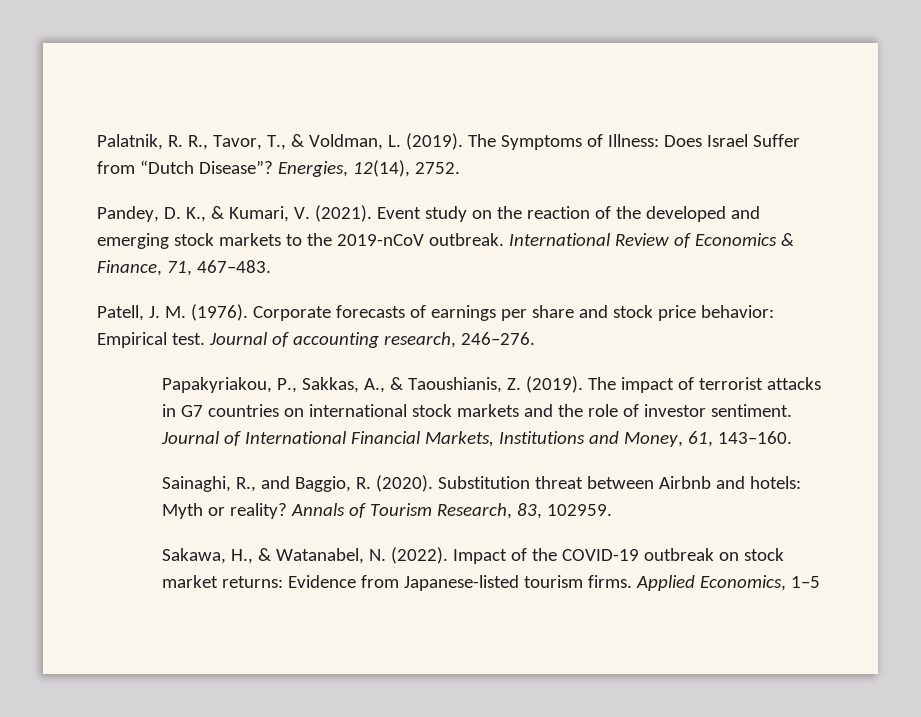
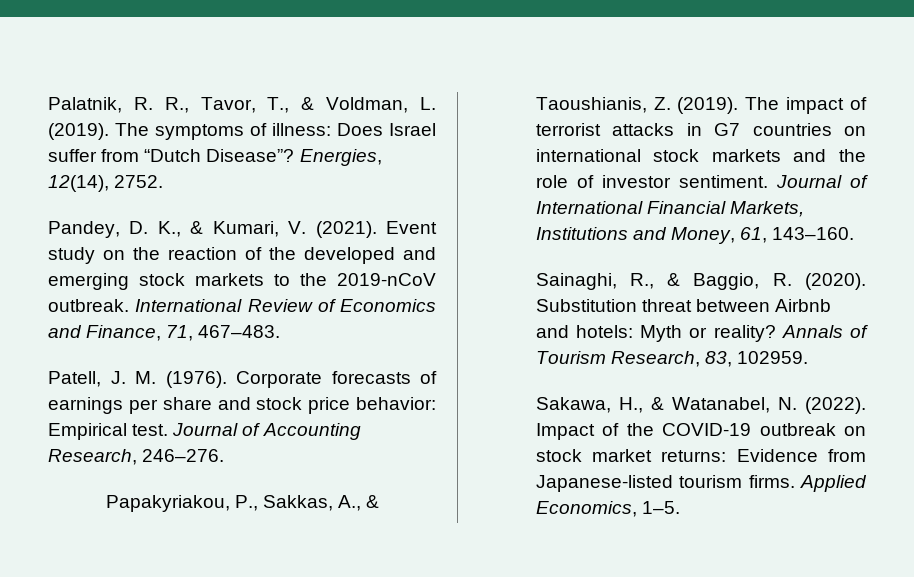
[500,134,659,150] Symptoms of Illness: -> [155,123,331,140] symptoms of illness:
[752,134,800,147] Suffer -> [48,149,97,162] suffer
[780,233,794,246] & -> [48,325,82,338] and
[292,332,456,348] accounting research, -> [262,423,361,440] [48,449,137,465] Accounting Research,
[261,476,291,489] and -> [667,273,681,286] &
[791,576,821,588] 1–5 -> [641,501,680,514] 1–5.

